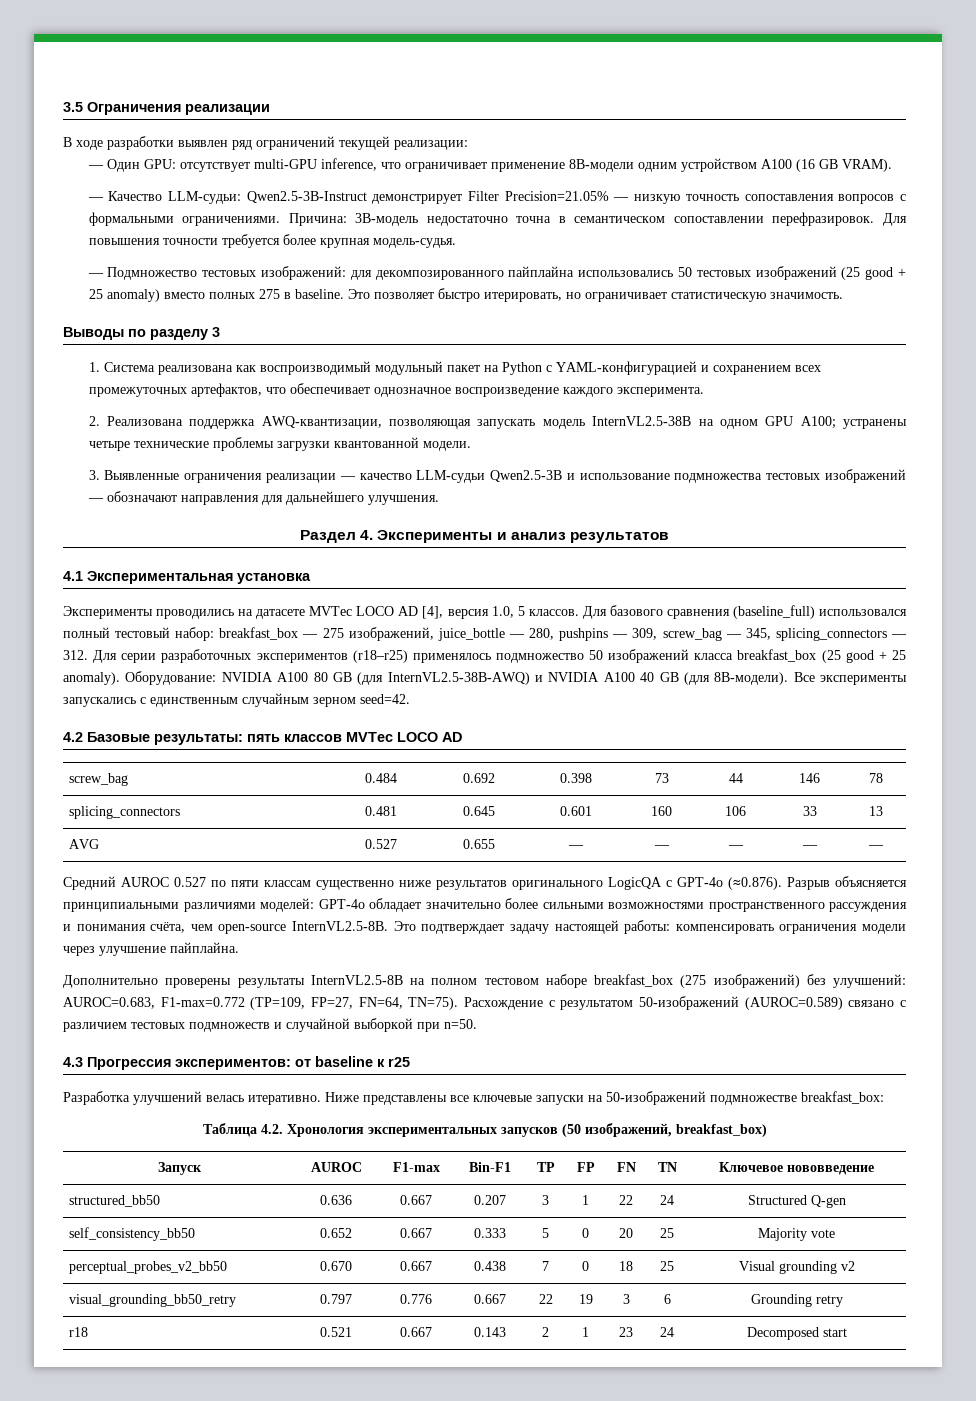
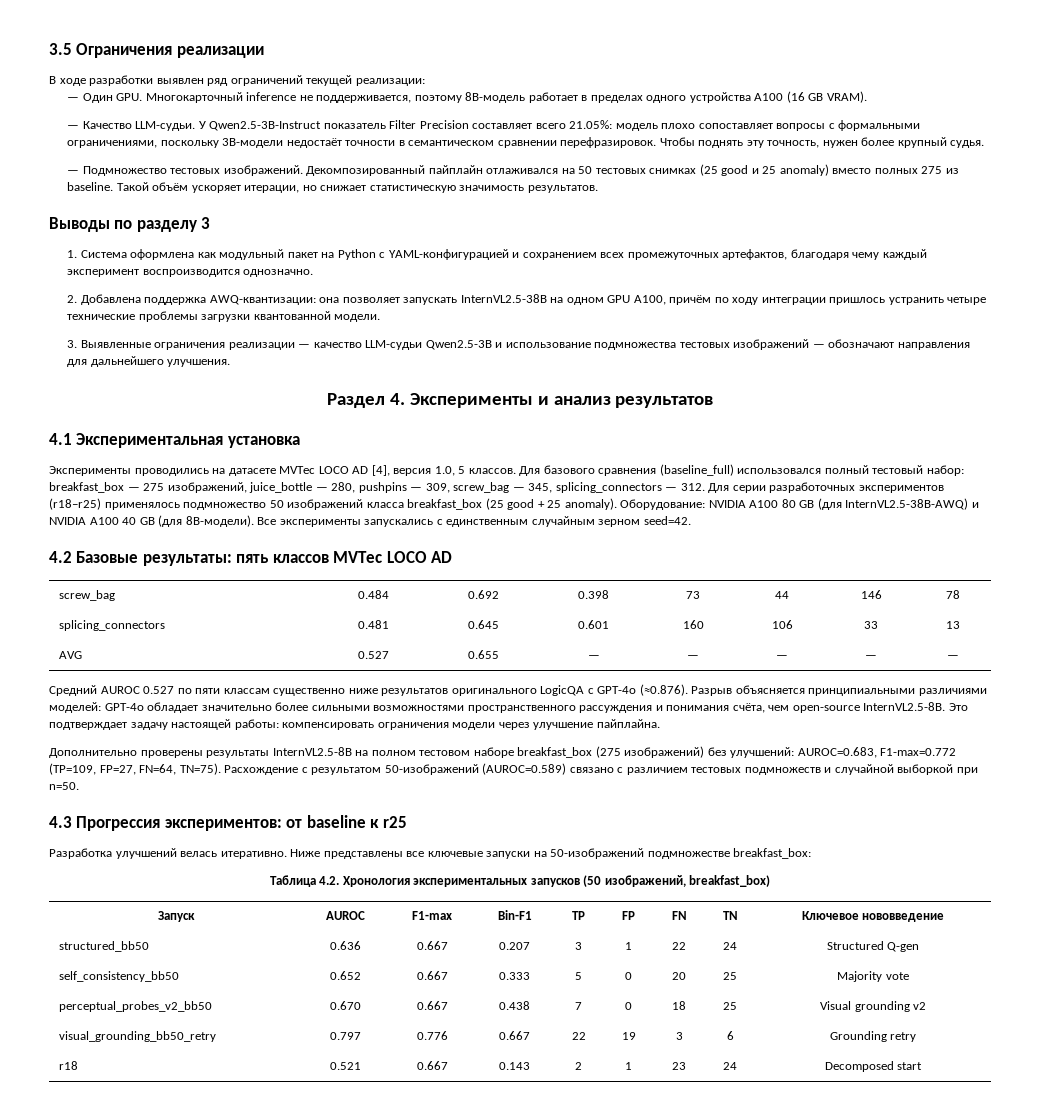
[143,158,757,172] GPU: отсутствует multi-GPU inference, что ограничивает применение 8B-модели одним устройством -> [116,92,751,103] GPU. Многокарточный inference не поддерживается, поэтому 8B-модель работает в пределах одного устройства
[167,191,906,204] [88,212,907,226] [88,234,456,248] [87,266,674,280] LLM-судьи: Qwen2.5-3B-Instruct демонстрирует Filter Precision=21.05% — низкую точность сопоставления вопросов с формальными ограничениями. Причина: 3B-модель недостаточно точна в семантическом сопоставлении перефразировок. Для повышения точности требуется более крупная модель-судья. // — Подмножество тестовых изображений: для декомпозированного пайплайна использовались -> [135,120,921,131] [67,137,985,148] [67,165,575,176] LLM-судьи. У Qwen2.5-3B-Instruct показатель Filter Precision составляет всего 21.05%: модель плохо сопоставляет вопросы с формальными ограничениями, поскольку 3B-модели недостаёт точности в семантическом сравнении перефразировок. Чтобы поднять эту точность, нужен более крупный судья. // — Подмножество тестовых изображений. Декомпозированный пайплайн отлаживался на
[755,266,907,280] изображений (25 good + -> [649,164,759,176] снимках (25 good и
[283,288,843,302] в baseline. Это позволяет быстро итерировать, но ограничивает статистическую значимость. -> [945,168,959,174] [67,182,598,193] из baseline. Такой объём ускоряет итерации, но снижает статистическую значимость результатов.
[157,361,371,375] реализована как воспроизводимый -> [130,249,216,260] оформлена как
[265,383,704,397] [88,416,908,429] что обеспечивает однозначное воспроизведение каждого эксперимента. // 2. Реализована поддержка AWQ-квантизации, позволяющая запускать модель InternVL2.5-38B на одном GPU A100; устранены -> [790,249,927,260] [67,269,314,277] [67,294,944,305] благодаря чему каждый эксперимент воспроизводится однозначно. // 2. Добавлена поддержка AWQ-квантизации: она позволяет запускать InternVL2.5-38B на одном GPU A100, причём по ходу интеграции пришлось устранить

